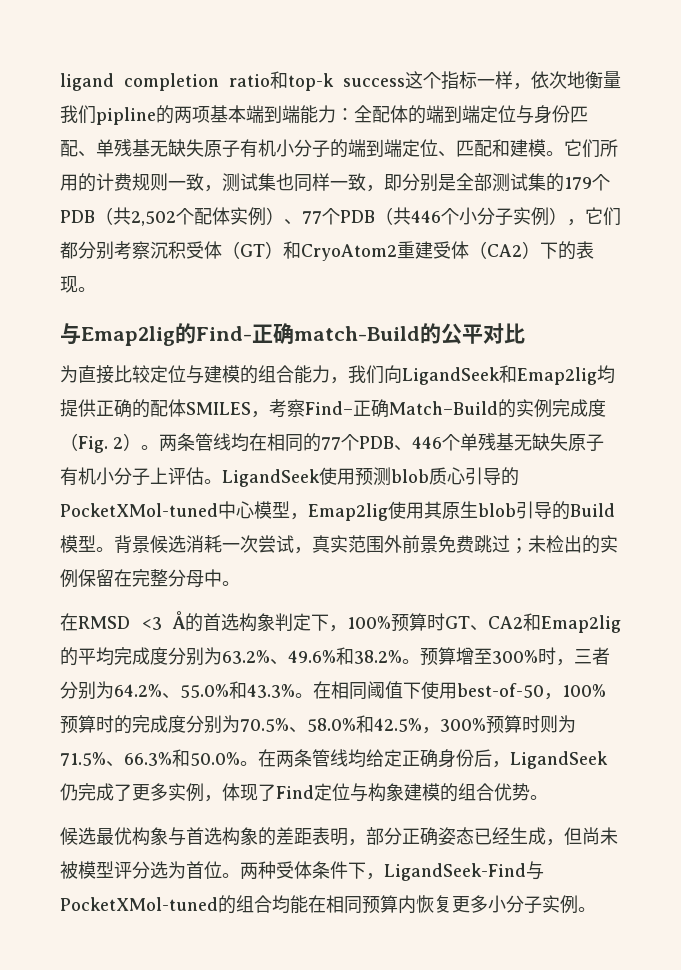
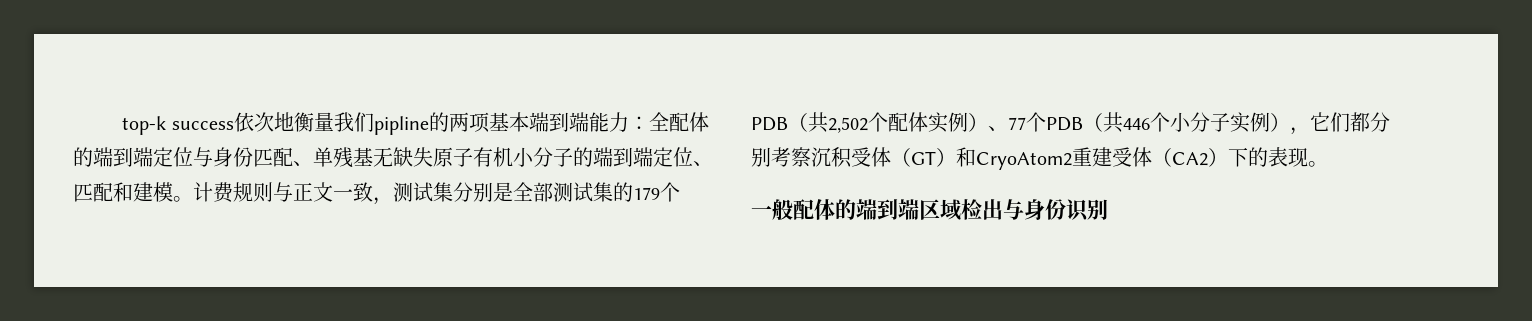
[60,71,531,91] ligand completion ratio和top-k success这个指标一样， -> [122,116,234,135] top-k success
[564,139,618,158] [60,173,96,192] 它们所用的 -> (193, 199) none
(168, 182) none -> [273,182,333,202] 与正文
[276,173,402,192] 也同样一致，即 -> (453, 192) none
[60,323,525,346] [60,365,615,385] [60,399,606,418] [60,433,604,453] [60,467,519,487] [60,501,615,521] [60,535,618,554] [60,569,240,588] [60,611,621,633] [60,647,610,666] [60,681,606,700] [60,715,576,734] [60,749,608,769] [60,783,548,802] [60,827,618,846] [60,861,544,881] [60,895,596,914] 与Emap2lig的Find-正确match-Build的公平对比 // 为直接比较定位与建模的组合能力，我们向LigandSeek和Emap2lig均提供正确的配体SMILES，考察Find–正确Match–Build的实例完成度（Fig. 2）。两条管线均在相同的77个PDB、446个单残基无缺失原子有机小分子上评估。LigandSeek使用预测blob质心引导的PocketXMol-tuned中心模型，Emap2lig使用其原生blob引导的Build模型。背景候选消耗一次尝试，真实范围外前景免费跳过；未检出的实例保留在完整分母中。 // 在RMSD <3 Å的首选构象判定下，100%预算时GT、CA2和Emap2lig的平均完成度分别为63.2%、49.6%和38.2%。预算增至300%时，三者分别为64.2%、55.0%和43.3%。在相同阈值下使用best-of-50，100%预算时的完成度分别为70.5%、58.0%和42.5%，300%预算时则为71.5%、66.3%和50.0%。在两条管线均给定正确身份后，LigandSeek仍完成了更多实例，体现了Find定位与构象建模的组合优势。 // 候选最优构象与首选构象的差距表明，部分正确姿态已经生成，但尚未被模型评分选为首位。两种受体条件下，LigandSeek-Find与PocketXMol-tuned的组合均能在相同预算内恢复更多小分子实例。 -> [751,199,1108,222] 一般配体的端到端区域检出与身份识别

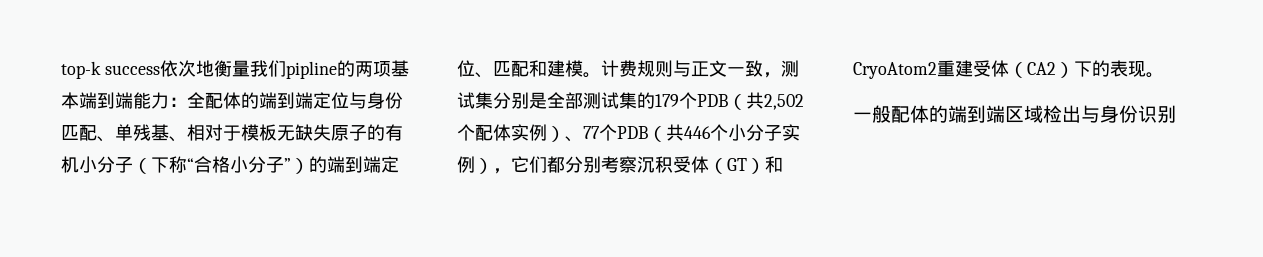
(373, 156) none -> [169,124,277,142] 、相对于模板
(473, 157) none -> [367,124,385,141] 的
(573, 157) none -> [133,156,309,174] （下称“合格小分子”）

